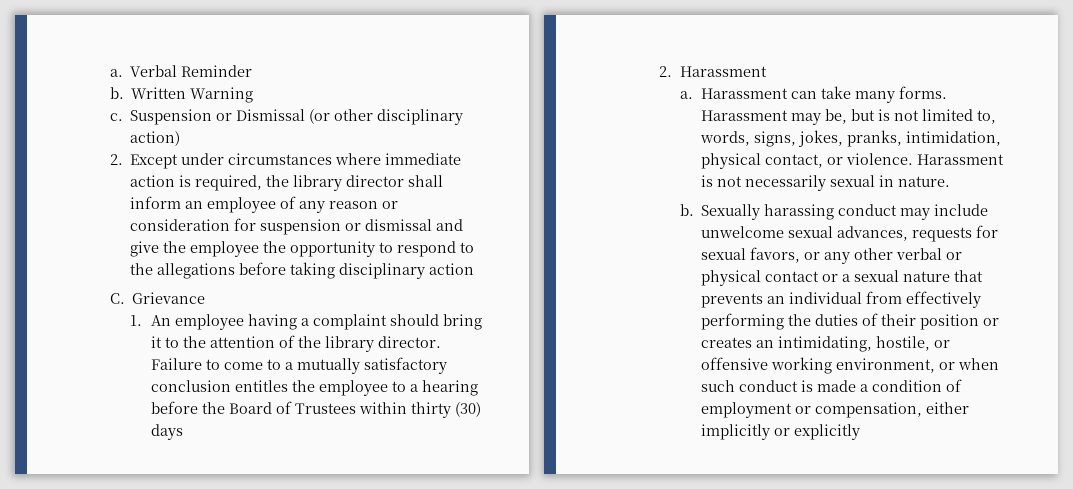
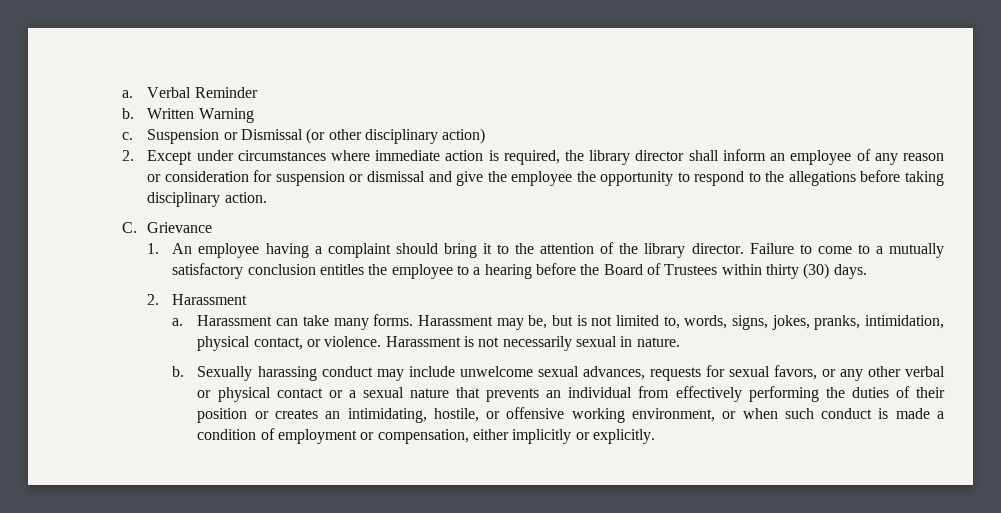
[429,263,475,275] action -> [224,192,267,203] action.
[151,424,184,440] days -> [833,264,867,279] days.
[794,424,861,440] explicitly -> [593,429,656,444] explicitly.

